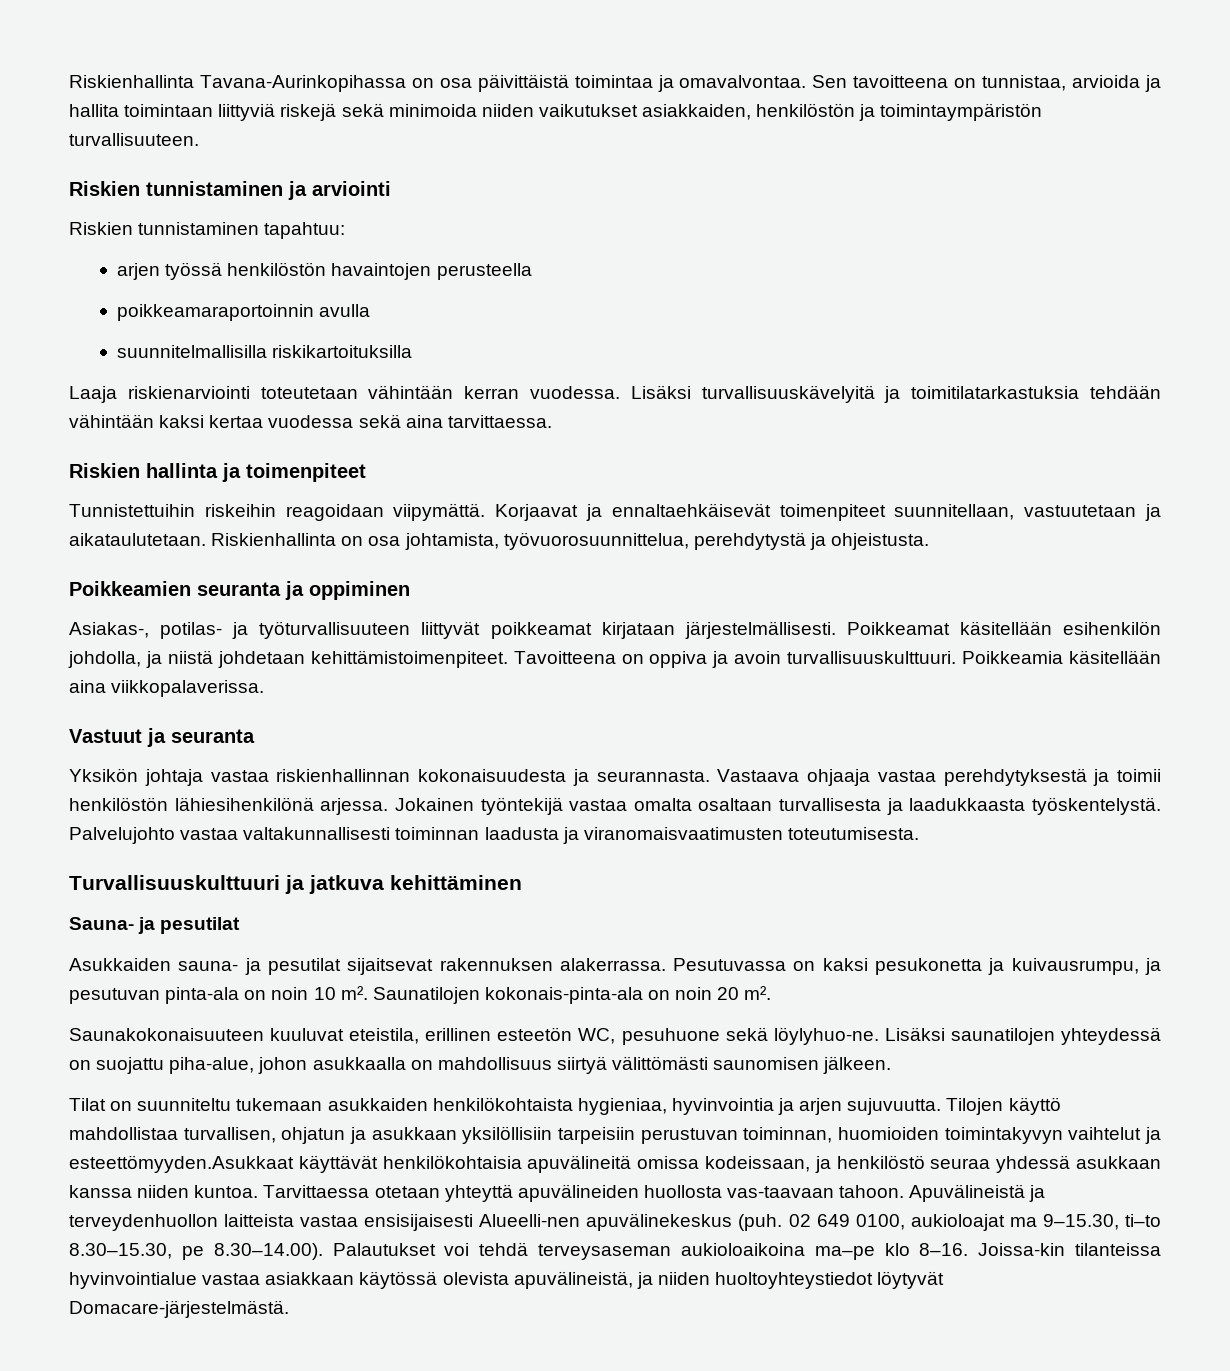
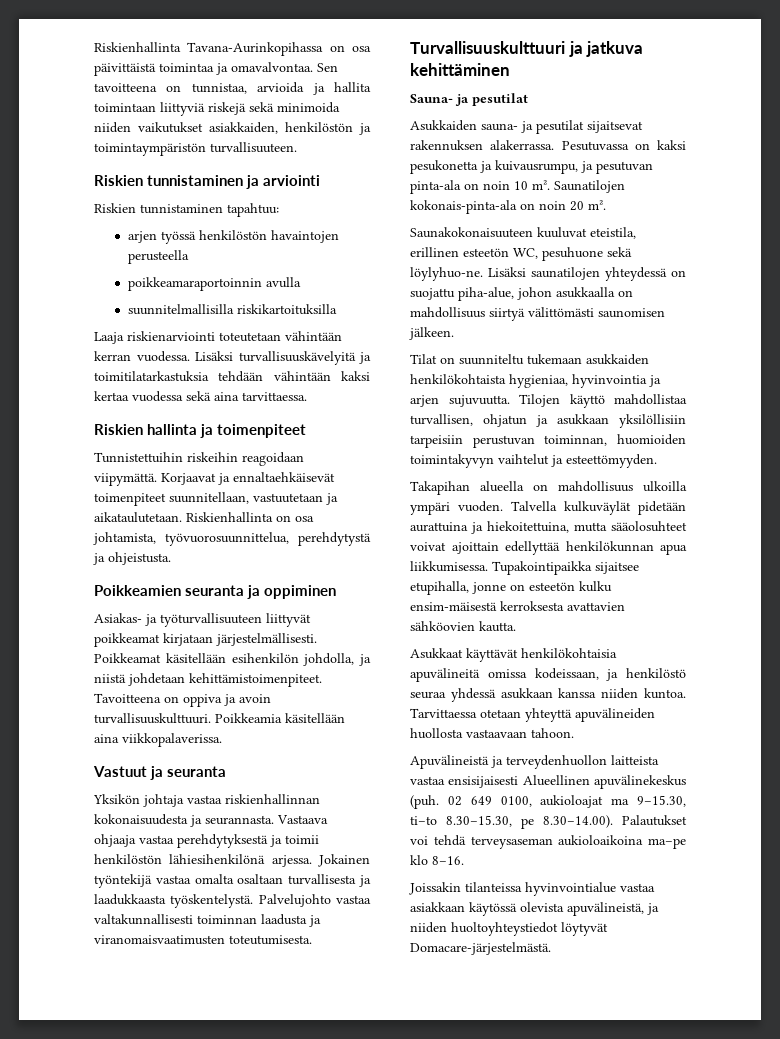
[69,622,223,639] Asiakas-, potilas- -> [94,613,142,623] Asiakas-
[69,1155,294,1173] esteettömyyden.Asukkaat -> [566,454,657,468] [410,481,687,495] [410,501,686,515] [410,521,687,534] [410,541,687,555] [410,561,639,575] [410,581,612,595] [410,601,625,611] [410,621,516,632] [410,648,463,659] esteettömyyden. // Takapihan alueella on mahdollisuus ulkoilla ympäri vuoden. Talvella kulkuväylät pidetään aurattuina ja hiekoitettuina, mutta sääolosuhteet voivat ajoittain edellyttää henkilökunnan apua liikkumisessa. Tupakointipaikka sijaitsee etupihalla, jonne on esteetön kulku ensim-mäisestä kerroksesta avattavien sähköovien kautta. // Asukkaat
[727,1186,835,1198] vas-taavaan -> [466,729,527,738] vastaavaan
(905, 1191) none -> (574, 733) //
[479,1214,581,1227] Alueelli-nen -> [522,775,590,786] Alueellinen
[978,1243,1066,1256] Joissa-kin -> [409,882,461,895] // Joissakin

